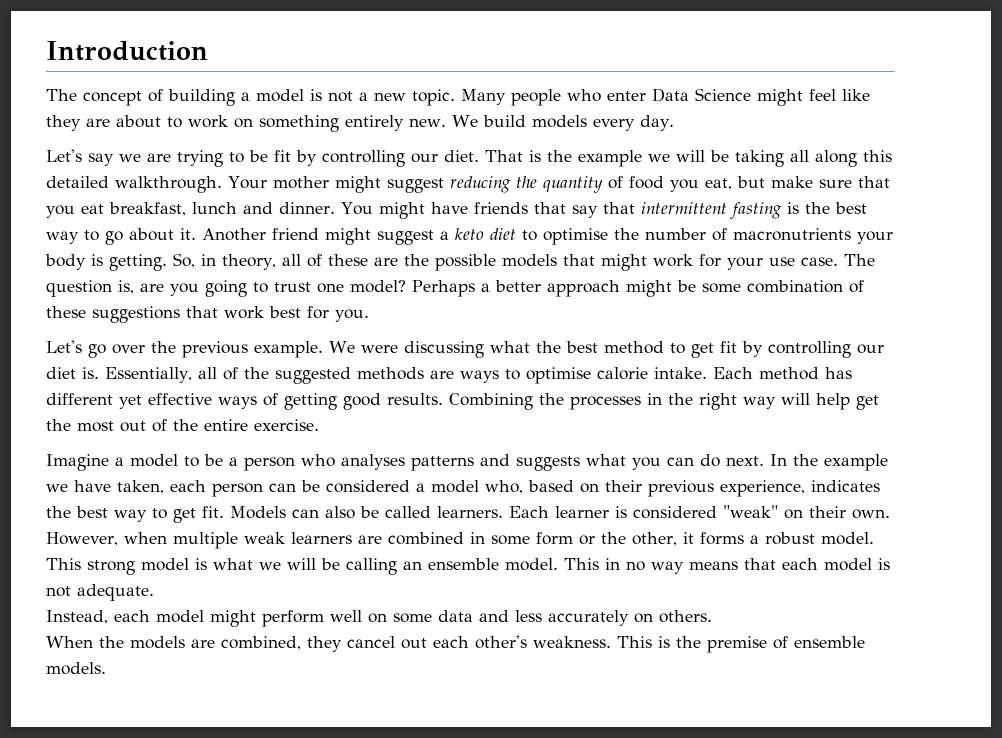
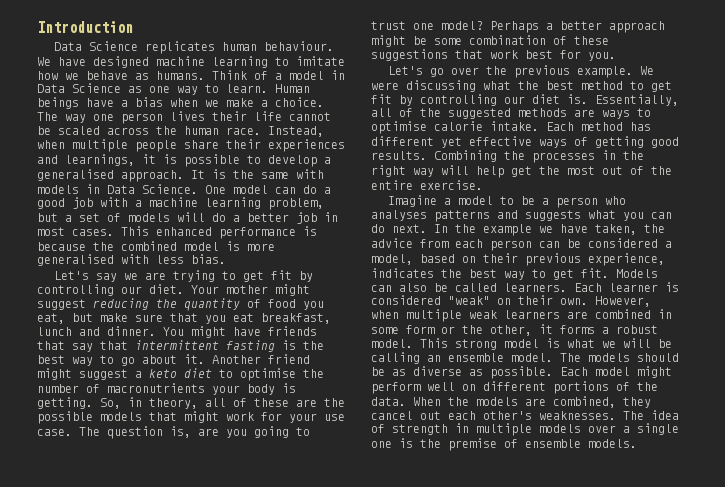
[46,88,870,106] [46,115,674,132] The concept of building a model is not a new topic. Many people who enter Data Science might feel like they are about to work on something entirely new. We build models every day. -> [53,41,334,54] [37,56,345,68] [37,70,345,80] [37,83,310,95] [37,97,324,109] [37,111,331,124] [37,126,324,137] [37,139,345,152] [37,154,331,167] [37,169,324,182] [37,184,331,194] [37,197,324,210] [37,212,338,224] [37,226,317,239] [37,241,275,251] [37,254,226,266] Data Science replicates human behaviour. We have designed machine learning to imitate how we behave as humans. Think of a model in Data Science as one way to learn. Human beings have a bias when we make a choice. The way one person lives their life cannot be scaled across the human race. Instead, when multiple people share their experiences and learnings, it is possible to develop a generalised approach. It is the same with models in Data Science. One model can do a good job with a machine learning problem, but a set of models will do a better job in most cases. This enhanced performance is because the combined model is more generalised with less bias.
[249,150,268,162] be -> [242,271,264,282] get
[485,150,892,167] [46,176,222,193] That is the example we will be taking all along this detailed walkthrough. -> (184, 289) none
(164, 487) none -> [644,224,665,233] [371,238,449,248] the advice from
[431,480,523,494] model who, -> [371,254,413,265] model,
[564,558,890,574] [46,584,154,601] [46,610,150,624] This in no way means that each model is not adequate. // Instead, each -> [560,353,679,362] [371,366,588,379] The models should be as diverse as possible. Each
[393,610,712,626] some data and less accurately on others. // -> [483,381,658,394] [371,397,406,406] different portions of the data.
[533,636,652,648] weakness. This -> [539,410,679,420] [371,423,679,436] [371,441,392,448] weaknesses. The idea of strength in multiple models over a single one

